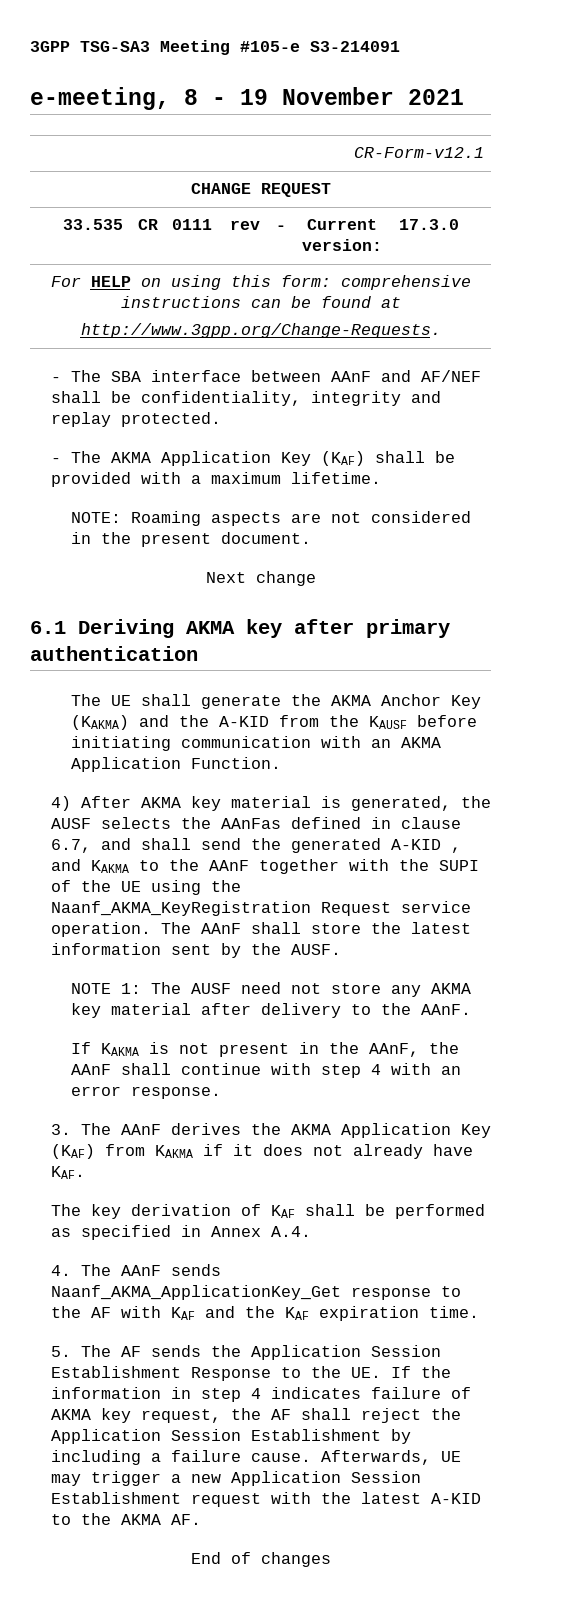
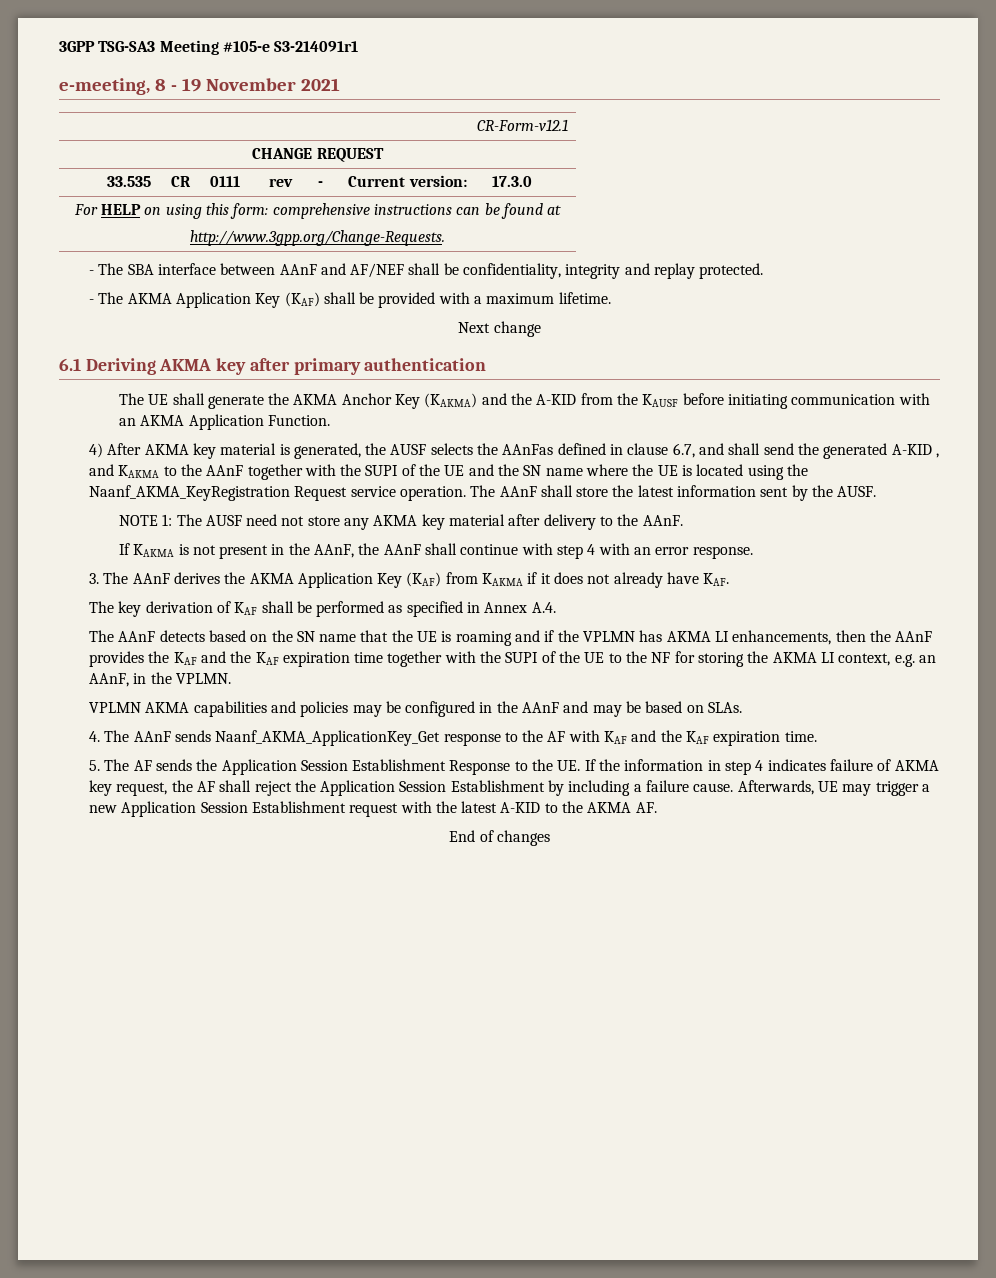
[310,41,400,52] S3-214091 -> [274,41,359,52] S3-214091r1
[71,511,472,526] [71,532,312,547] // NOTE: Roaming aspects are not considered in the present document. -> (611, 298) none
(141, 886) none -> [468,464,744,476] and the SN name where the UE is located
(311, 1231) none -> [88,630,933,646] [88,651,936,667] [88,672,231,687] [88,701,743,717] // The AAnF detects based on the SN name that the UE is roaming and if the VPLMN has AKMA LI enhancements, then the AAnF provides the KAF and the KAF expiration time together with the SUPI of the UE to the NF for storing the AKMA LI context, e.g. an AAnF, in the VPLMN. // VPLMN AKMA capabilities and policies may be configured in the AAnF and may be based on SLAs.

